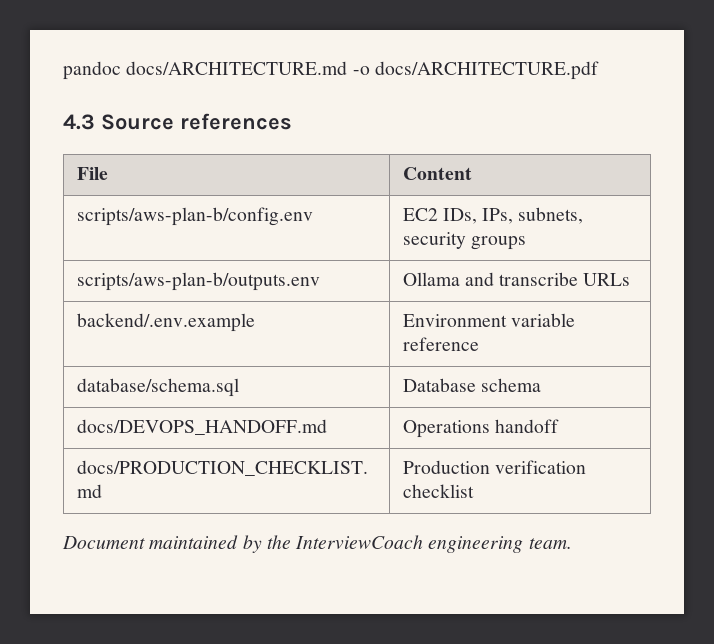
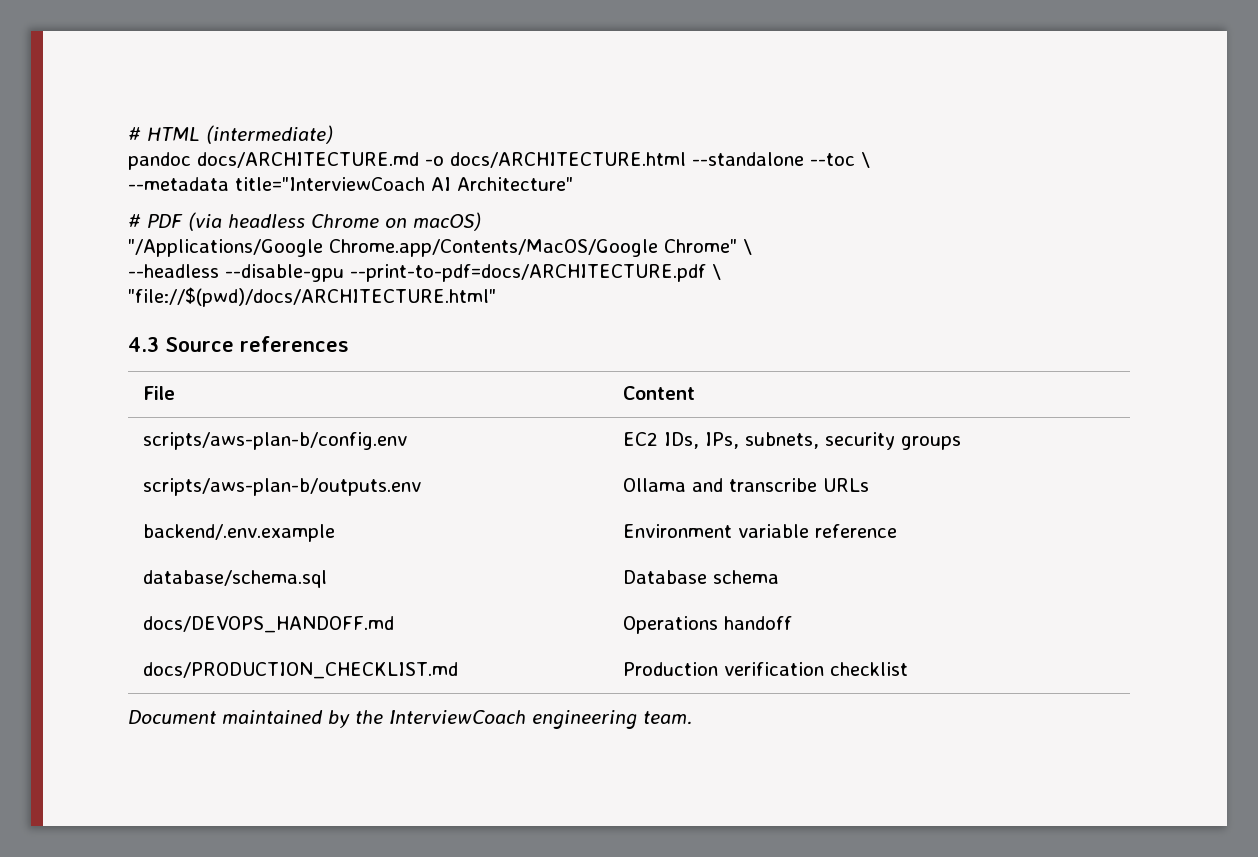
[63,61,599,80] pandoc docs/ARCHITECTURE.md -o docs/ARCHITECTURE.pdf -> [128,125,333,144] [128,152,870,170] [128,177,573,191] [128,212,481,231] [128,239,752,257] [128,264,721,282] [128,287,496,307] # HTML (intermediate) // pandoc docs/ARCHITECTURE.md -o docs/ARCHITECTURE.html --standalone --toc \ // --metadata title="InterviewCoach AI Architecture" // # PDF (via headless Chrome on macOS) // "/Applications/Google Chrome.app/Contents/MacOS/Google Chrome" \ // --headless --disable-gpu --print-to-pdf=docs/ARCHITECTURE.pdf \ // "file://$(pwd)/docs/ARCHITECTURE.html"

